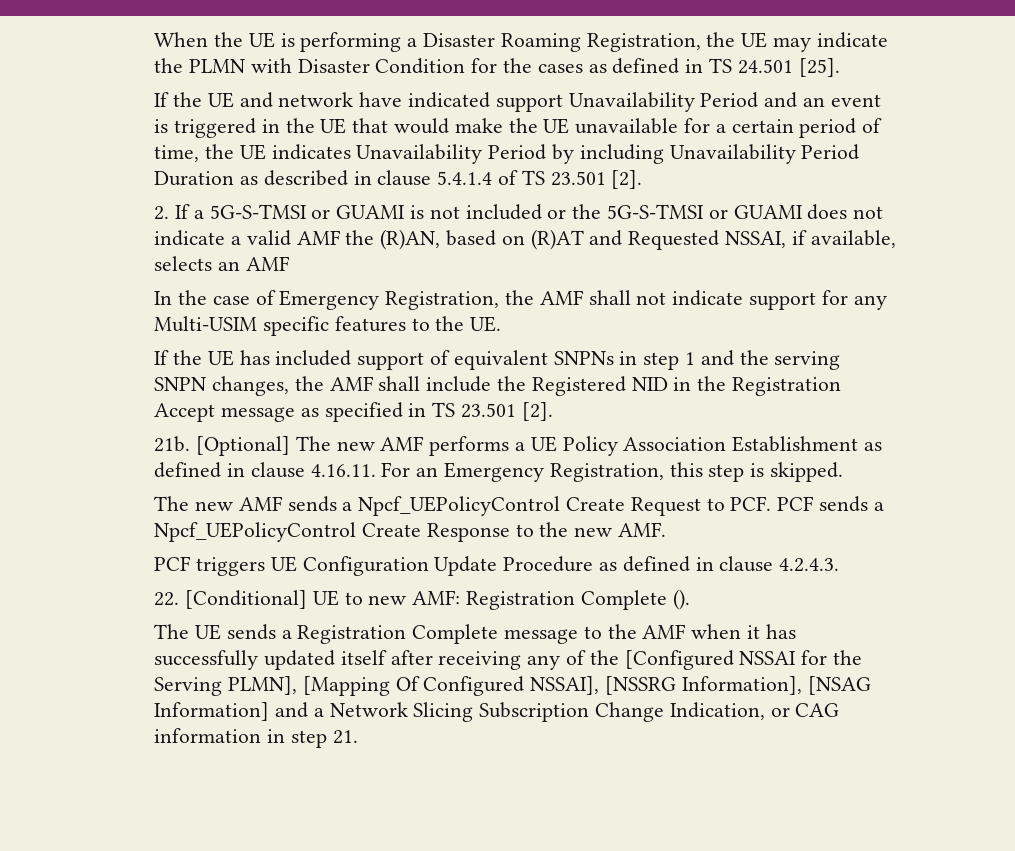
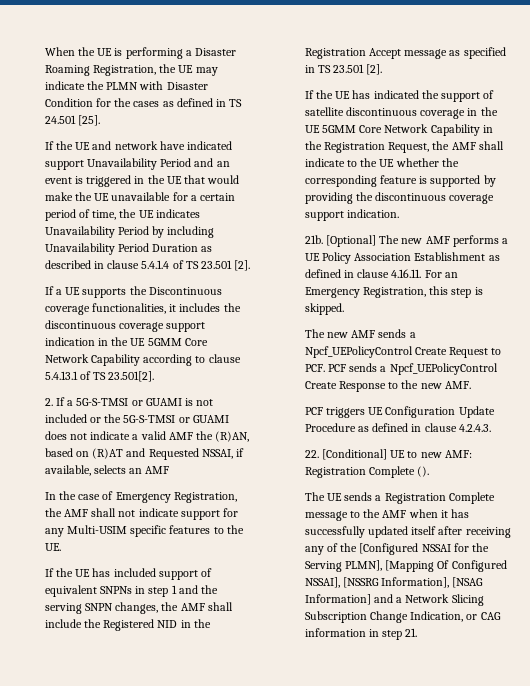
(643, 179) none -> [44,286,222,298] [44,303,241,315] [44,320,206,332] [44,337,208,346] [44,354,241,366] [44,371,155,382] // If a UE supports the Discontinuous coverage functionalities, it includes the discontinuous coverage support indication in the UE 5GMM Core Network Capability according to clause 5.4.13.1 of TS 23.501[2].
(553, 411) none -> [304,90,495,102] [304,107,498,119] [304,124,493,136] [304,141,504,153] [304,158,459,167] [304,175,496,187] [304,192,495,204] [304,209,399,221] // If the UE has indicated the support of satellite discontinuous coverage in the UE 5GMM Core Network Capability in the Registration Request, the AMF shall indicate to the UE whether the corresponding feature is supported by providing the discontinuous coverage support indication.

